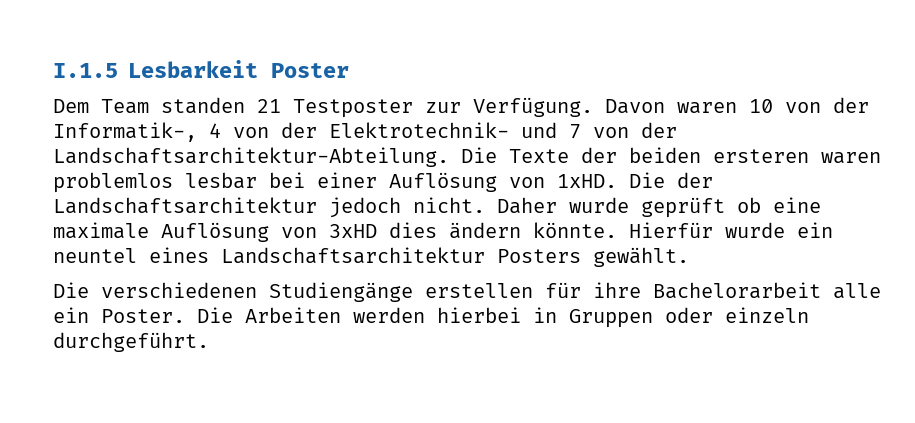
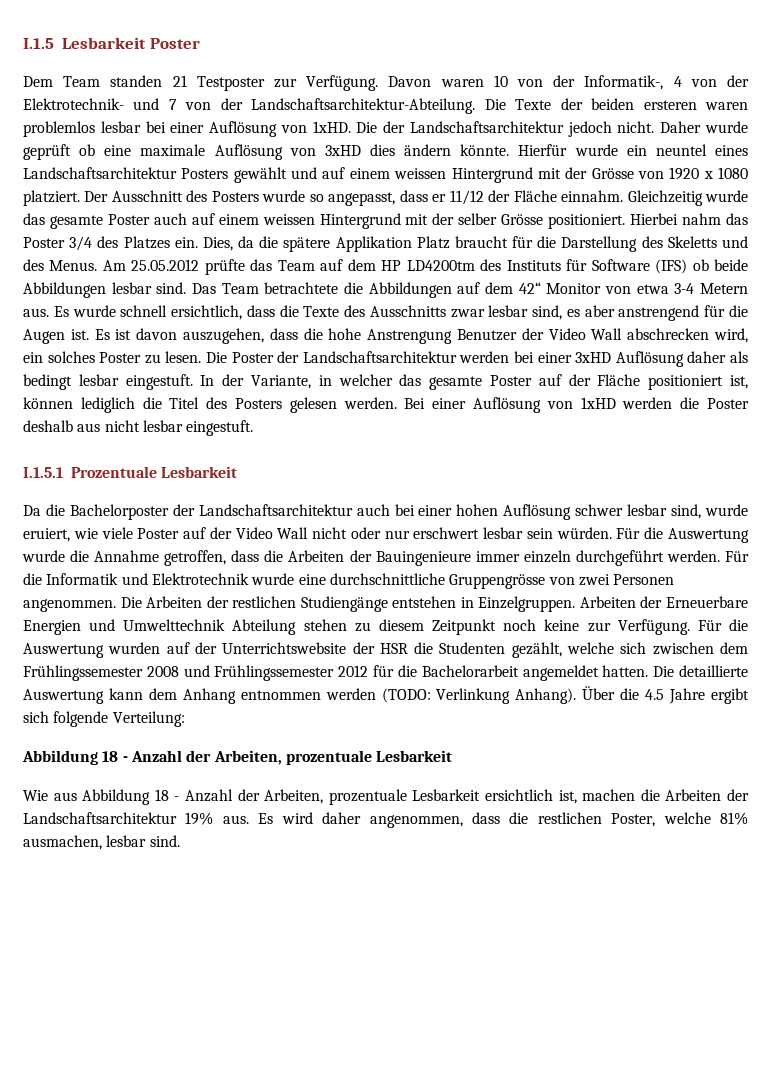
[593,247,689,267] [53,282,881,302] [53,307,809,328] [53,332,209,352] gewählt. // Die verschiedenen Studiengänge erstellen für ihre Bachelorarbeit alle ein Poster. Die Arbeiten werden hierbei in Gruppen oder einzeln durchgeführt. -> [233,167,749,183] [23,190,749,206] [23,213,749,229] [23,236,748,252] [23,259,749,275] [23,282,748,298] [23,305,748,321] [23,328,748,344] [23,351,749,367] [23,374,748,390] [23,397,749,413] [23,420,254,436] [23,466,238,478] [23,504,748,520] [23,527,749,543] [22,550,750,566] [23,573,675,589] [23,596,748,612] [23,619,748,635] [23,642,748,658] [23,665,749,681] [23,686,749,704] [23,711,185,727] [22,750,453,765] [23,789,750,805] [23,812,748,828] [23,835,180,850] gewählt und auf einem weissen Hintergrund mit der Grösse von 1920 x 1080 platziert. Der Ausschnitt des Posters wurde so angepasst, dass er 11/12 der Fläche einnahm. Gleichzeitig wurde das gesamte Poster auch auf einem weissen Hintergrund mit der selber Grösse positioniert. Hierbei nahm das Poster 3/4 des Platzes ein. Dies, da die spätere Applikation Platz braucht für die Darstellung des Skeletts und des Menus. Am 25.05.2012 prüfte das Team auf dem HP LD4200tm des Instituts für Software (IFS) ob beide Abbildungen lesbar sind. Das Team betrachtete die Abbildungen auf dem 42“ Monitor von etwa 3-4 Metern aus. Es wurde schnell ersichtlich, dass die Texte des Ausschnitts zwar lesbar sind, es aber anstrengend für die Augen ist. Es ist davon auszugehen, dass die hohe Anstrengung Benutzer der Video Wall abschrecken wird, ein solches Poster zu lesen. Die Poster der Landschaftsarchitektur werden bei einer 3xHD Auflösung daher als bedingt lesbar eingestuft. In der Variante, in welcher das gesamte Poster auf der Fläche positioniert ist, können lediglich die Titel des Posters gelesen werden. Bei einer Auflösung von 1xHD werden die Poster deshalb aus nicht lesbar eingestuft. // I.1.5.1 Prozentuale Lesbarkeit // Da die Bachelorposter der Landschaftsarchitektur auch bei einer hohen Auflösung schwer lesbar sind, wurde eruiert, wie viele Poster auf der Video Wall nicht oder nur erschwert lesbar sein würden. Für die Auswertung wurde die Annahme getroffen, dass die Arbeiten der Bauingenieure immer einzeln durchgeführt werden. Für die Informatik und Elektrotechnik wurde eine durchschnittliche Gruppengrösse von zwei Personen angenommen. Die Arbeiten der restlichen Studiengänge entstehen in Einzelgruppen. Arbeiten der Erneuerbare Energien und Umwelttechnik Abteilung stehen zu diesem Zeitpunkt noch keine zur Verfügung. Für die Auswertung wurden auf der Unterrichtswebsite der HSR die Studenten gezählt, welche sich zwischen dem Frühlingssemester 2008 und Frühlingssemester 2012 für die Bachelorarbeit angemeldet hatten. Die detaillierte Auswertung kann dem Anhang entnommen werden (TODO: Verlinkung Anhang). Über die 4.5 Jahre ergibt sich folgende Verteilung: // Abbildung 18 - Anzahl der Arbeiten, prozentuale Lesbarkeit // Wie aus Abbildung 18 - Anzahl der Arbeiten, prozentuale Lesbarkeit ersichtlich ist, machen die Arbeiten der Landschaftsarchitektur 19% aus. Es wird daher angenommen, dass die restlichen Poster, welche 81% ausmachen, lesbar sind.

